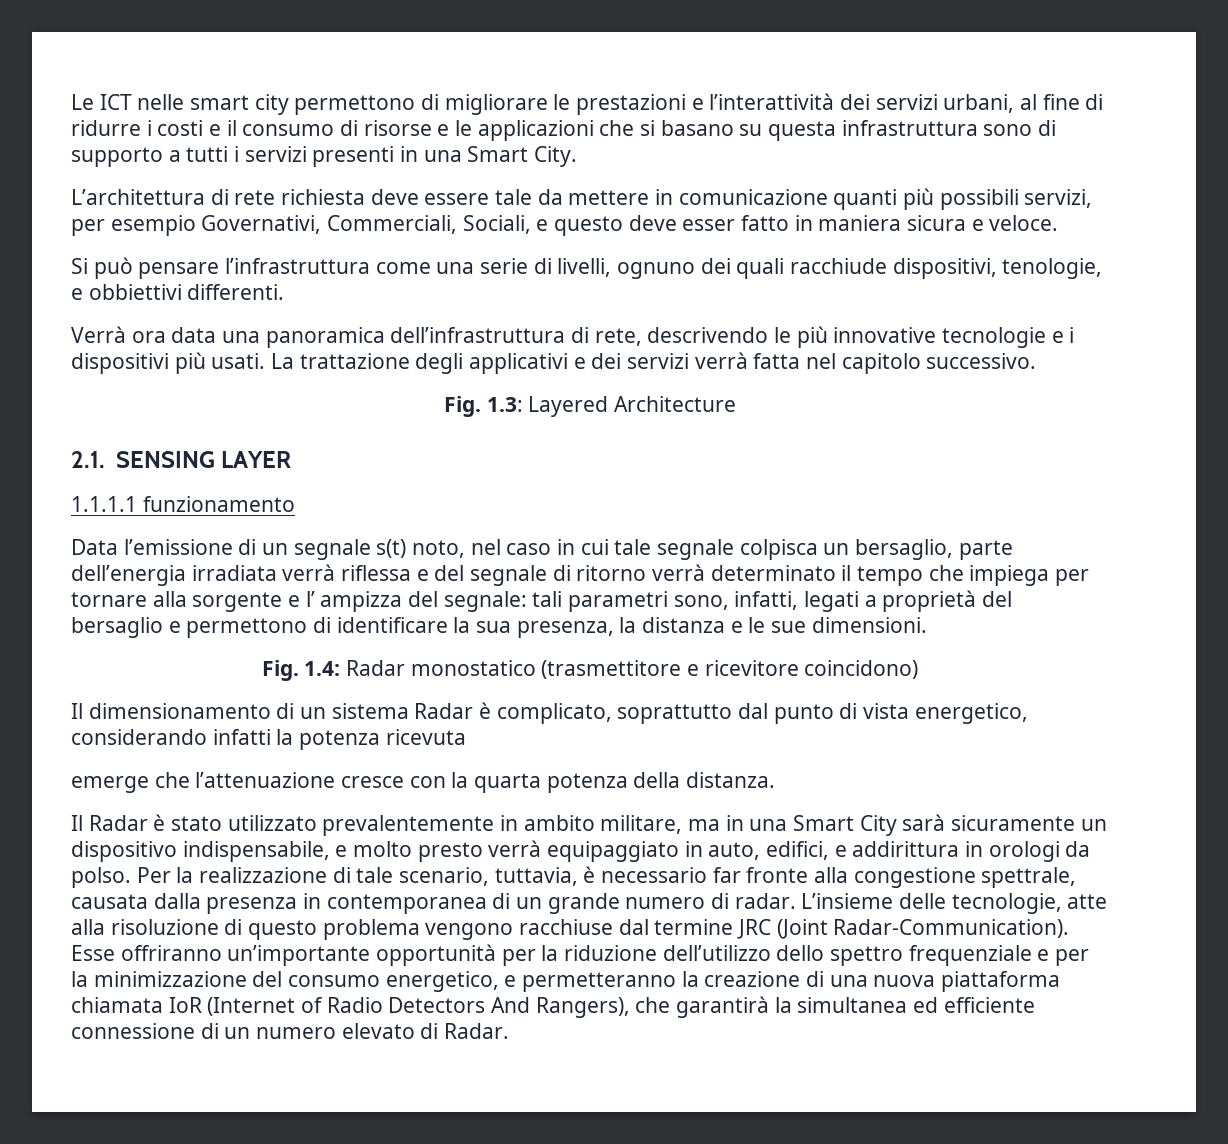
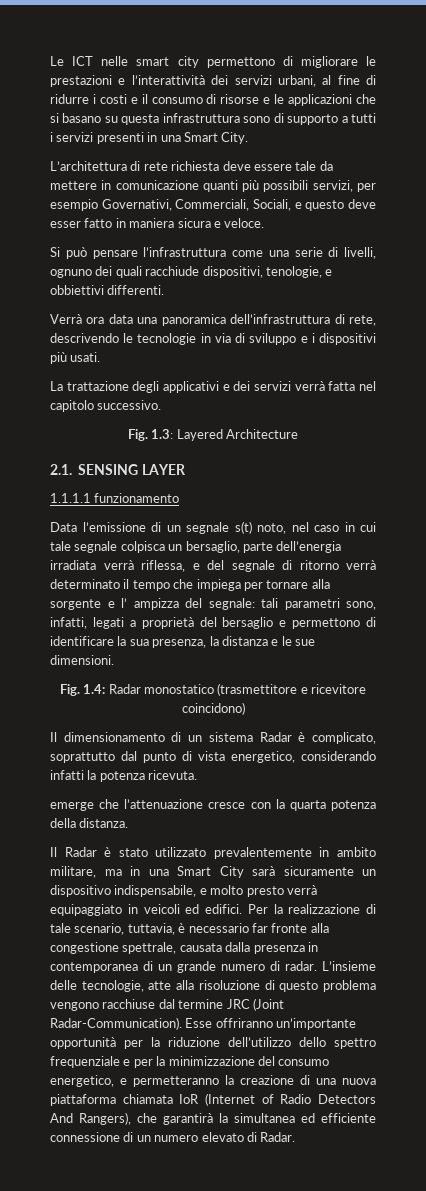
[796,326,1047,348] più innovative tecnologie -> [137,333,297,345] tecnologie in via di sviluppo
(266, 361) none -> (101, 357) //
[341,565,412,581] riflessa -> [141,560,185,572] riflessa,
[385,729,466,745] ricevuta -> [148,770,198,780] ricevuta.
[708,841,1091,862] [71,867,131,888] auto, edifici, e addirittura in orologi da polso. -> [143,904,242,914] veicoli ed edifici.

